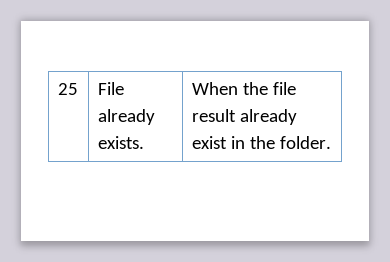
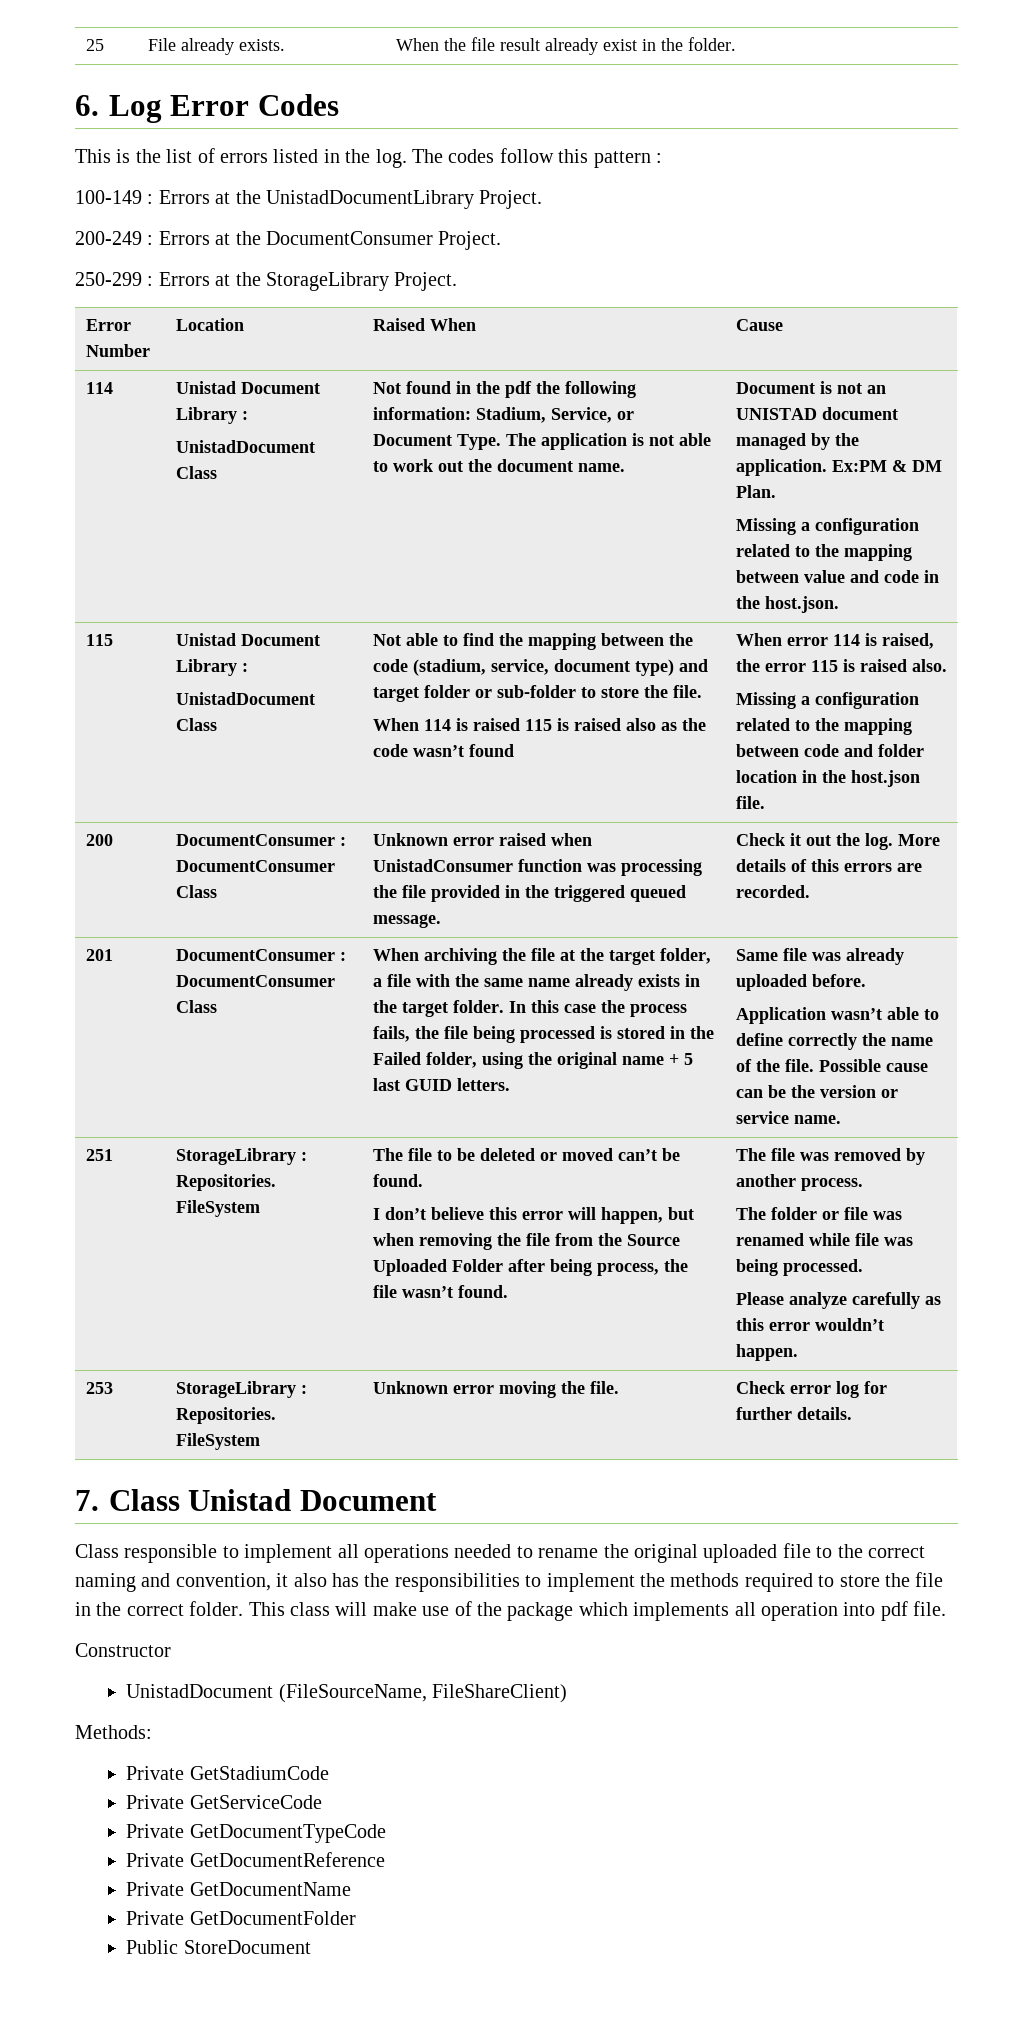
(331, 142) none -> [75,94,339,123] [75,148,662,168] [75,190,543,209] [75,231,502,250] [75,272,458,291] [85,319,131,331] [85,344,150,357] [175,318,244,331] [372,318,476,331] [735,319,783,331] [85,382,113,394] [175,381,320,394] [175,407,248,424] [175,440,315,453] [175,466,217,479] [372,381,636,398] [372,407,634,423] [372,433,711,450] [372,459,625,472] [735,381,886,394] [735,407,898,420] [735,433,859,450] [735,459,942,476] [735,485,776,498] [735,518,919,535] [735,544,912,561] [735,570,939,583] [735,596,839,613] [85,634,113,646] [175,633,320,646] [175,659,248,676] [175,692,315,705] [175,718,217,731] [372,633,693,650] [372,659,708,676] [372,685,702,702] [372,718,706,731] [372,744,514,757] [735,633,934,649] [735,659,947,672] [735,692,919,709] [735,718,912,735] [735,744,924,757] [735,770,920,787] [735,796,765,809] [85,834,113,846] [175,834,346,846] [175,860,335,872] [175,885,217,898] [372,833,592,846] [372,859,702,876] [372,885,686,902] [372,914,441,928] [735,833,940,850] [735,859,922,872] [735,885,810,898] [85,949,113,961] [175,949,346,961] [175,975,335,987] [175,1000,217,1013] [372,948,711,965] [372,974,700,991] [372,1000,687,1017] [372,1026,714,1043] [372,1052,693,1069] [372,1078,510,1091] [735,948,904,965] [735,974,866,991] [735,1007,939,1024] [735,1033,933,1050] [735,1059,928,1072] [735,1085,898,1098] [735,1111,841,1124] [85,1149,113,1161] [175,1148,307,1165] [175,1174,276,1191] [175,1200,260,1217] [372,1148,680,1161] [372,1174,423,1187] [372,1207,694,1224] [372,1233,680,1250] [372,1259,688,1276] [372,1285,508,1298] [735,1148,925,1165] [735,1174,863,1191] [735,1207,902,1220] [735,1233,913,1246] [735,1259,863,1276] [735,1292,941,1309] [735,1318,884,1331] [735,1344,798,1361] [85,1382,113,1394] [175,1381,307,1398] [175,1407,276,1424] [175,1433,260,1450] [372,1381,619,1398] [735,1381,887,1398] [735,1407,852,1420] [75,1489,437,1511] [75,1543,925,1563] [75,1572,944,1592] [75,1601,947,1621] [75,1643,171,1657] [126,1684,568,1703] [75,1725,152,1739] [126,1766,329,1780] [126,1795,322,1809] [126,1824,386,1843] [126,1852,385,1867] [126,1882,351,1896] [126,1911,356,1925] [126,1940,311,1954] // 6. Log Error Codes // This is the list of errors listed in the log. The codes follow this pattern : // 100-149 : Errors at the UnistadDocumentLibrary Project. // 200-249 : Errors at the DocumentConsumer Project. // 250-299 : Errors at the StorageLibrary Project. // Error Number | Location | Raised When | Cause // 114 | Unistad Document Library : // UnistadDocument Class | Not found in the pdf the following information: Stadium, Service, or Document Type. The application is not able to work out the document name. | Document is not an UNISTAD document managed by the application. Ex:PM & DM Plan. // Missing a configuration related to the mapping between value and code in the host.json. // 115 | Unistad Document Library : // UnistadDocument Class | Not able to find the mapping between the code (stadium, service, document type) and target folder or sub-folder to store the file. // When 114 is raised 115 is raised also as the code wasn’t found | When error 114 is raised, the error 115 is raised also. // Missing a configuration related to the mapping between code and folder location in the host.json file. // 200 | DocumentConsumer : DocumentConsumer Class | Unknown error raised when UnistadConsumer function was processing the file provided in the triggered queued message. | Check it out the log. More details of this errors are recorded. // 201 | DocumentConsumer : DocumentConsumer Class | When archiving the file at the target folder, a file with the same name already exists in the target folder. In this case the process fails, the file being processed is stored in the Failed folder, using the original name + 5 last GUID letters. | Same file was already uploaded before. // Application wasn’t able to define correctly the name of the file. Possible cause can be the version or service name. // 251 | StorageLibrary : Repositories. FileSystem | The file to be deleted or moved can’t be found. // I don’t believe this error will happen, but when removing the file from the Source Uploaded Folder after being process, the file wasn’t found. | The file was removed by another process. // The folder or file was renamed while file was being processed. // Please analyze carefully as this error wouldn’t happen. // 253 | StorageLibrary : Repositories. FileSystem | Unknown error moving the file. | Check error log for further details. // 7. Class Unistad Document // Class responsible to implement all operations needed to rename the original uploaded file to the correct naming and convention, it also has the responsibilities to implement the methods required to store the file in the correct folder. This class will make use of the package which implements all operation into pdf file. // Constructor // UnistadDocument (FileSourceName, FileShareClient) // Methods: // Private GetStadiumCode // Private GetServiceCode // Private GetDocumentTypeCode // Private GetDocumentReference // Private GetDocumentName // Private GetDocumentFolder // Public StoreDocument

